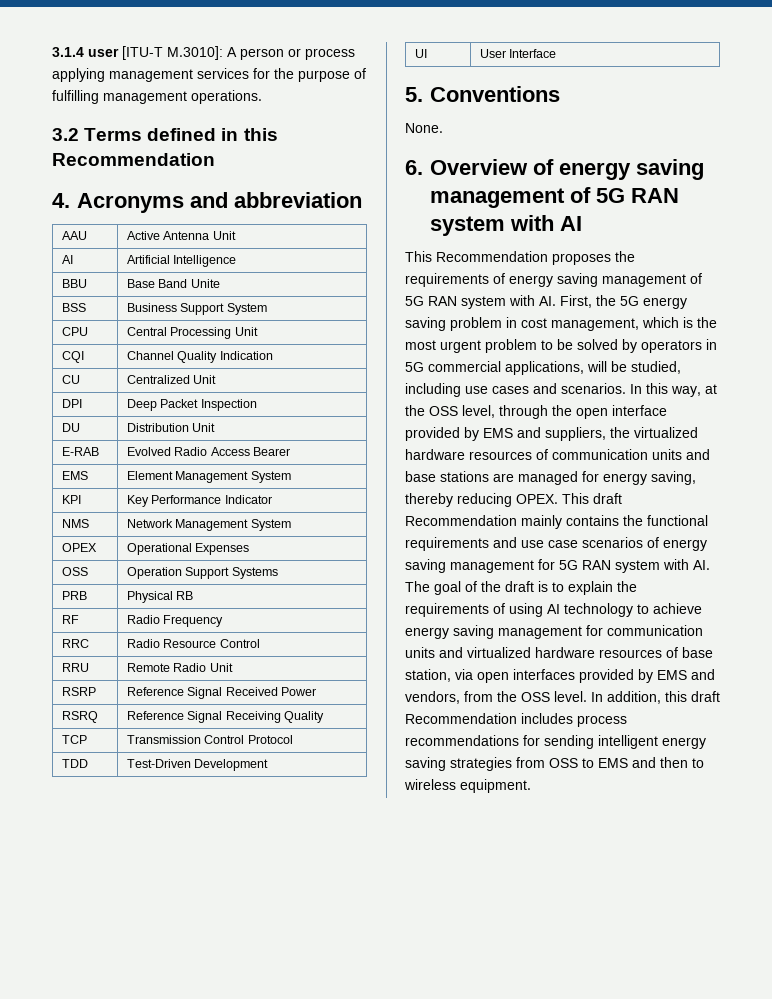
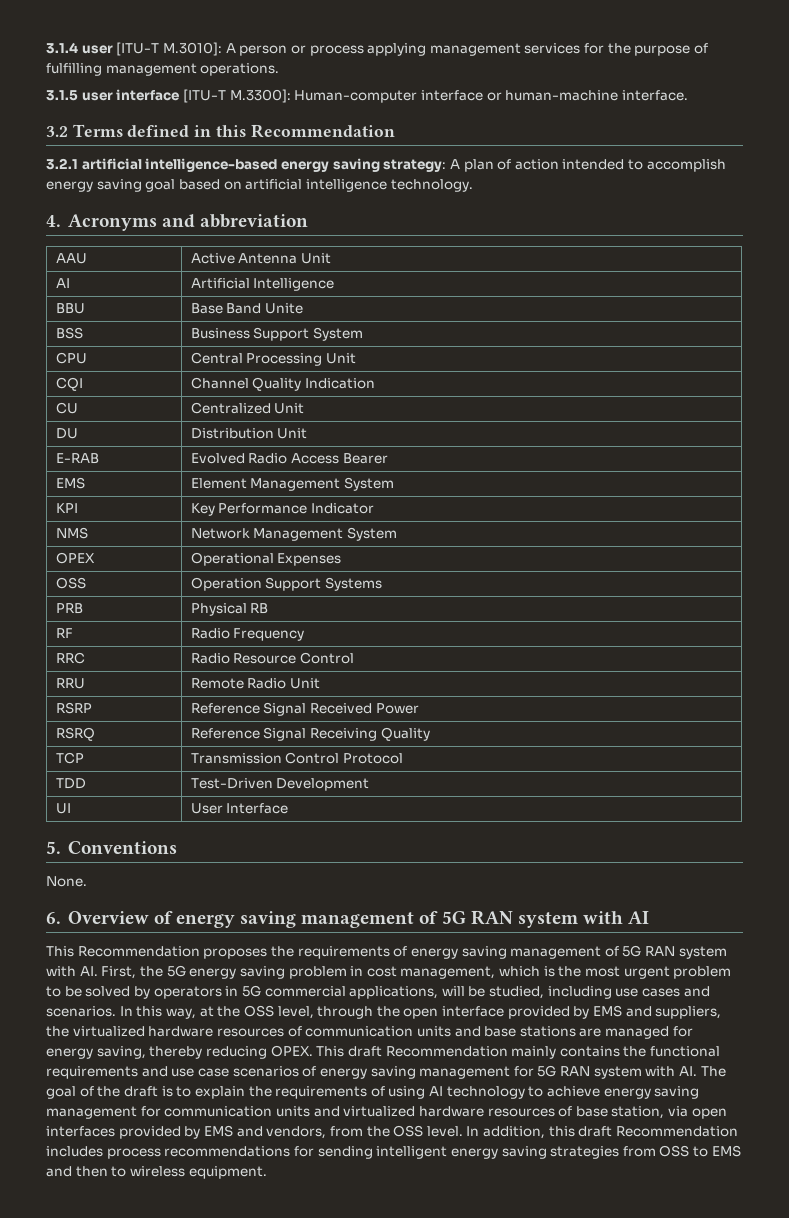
(262, 97) none -> [46,89,688,103] // 3.1.5 user interface [ITU-T M.3300]: Human-computer interface or human-machine interface.
(215, 159) none -> [46,158,726,172] [46,179,473,192] // 3.2.1 artificial intelligence-based energy saving strategy: A plan of action intended to accomplish energy saving goal based on artificial intelligence technology.
[62,399,83,408] [127,399,257,411] // DPI | Deep Packet Inspection -> (305, 408) none

